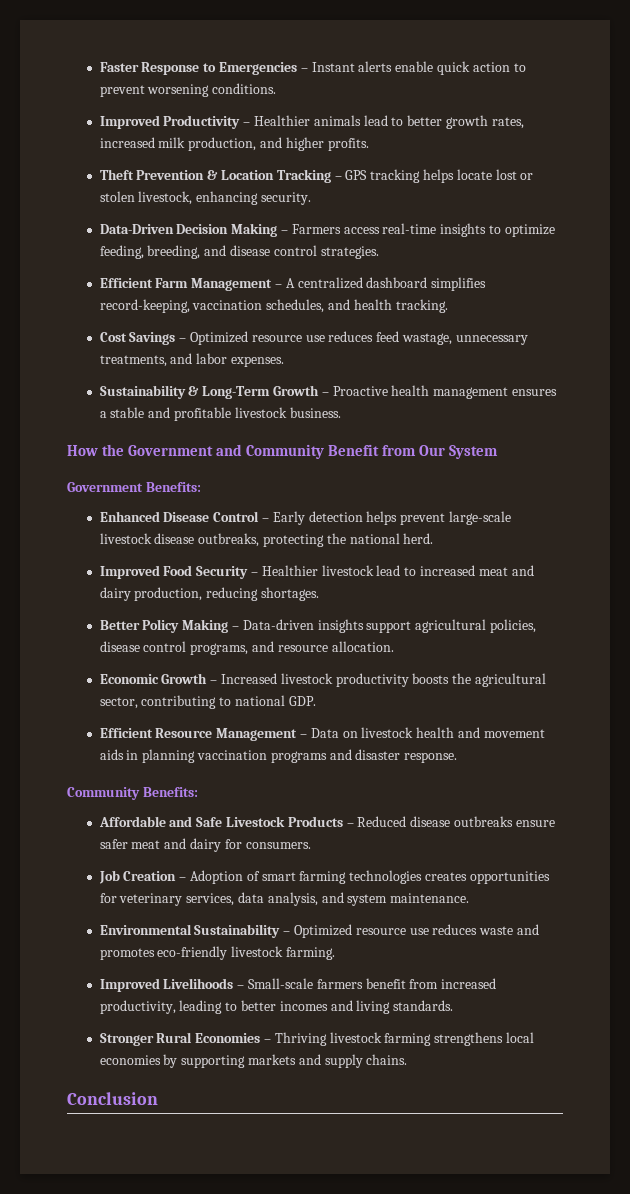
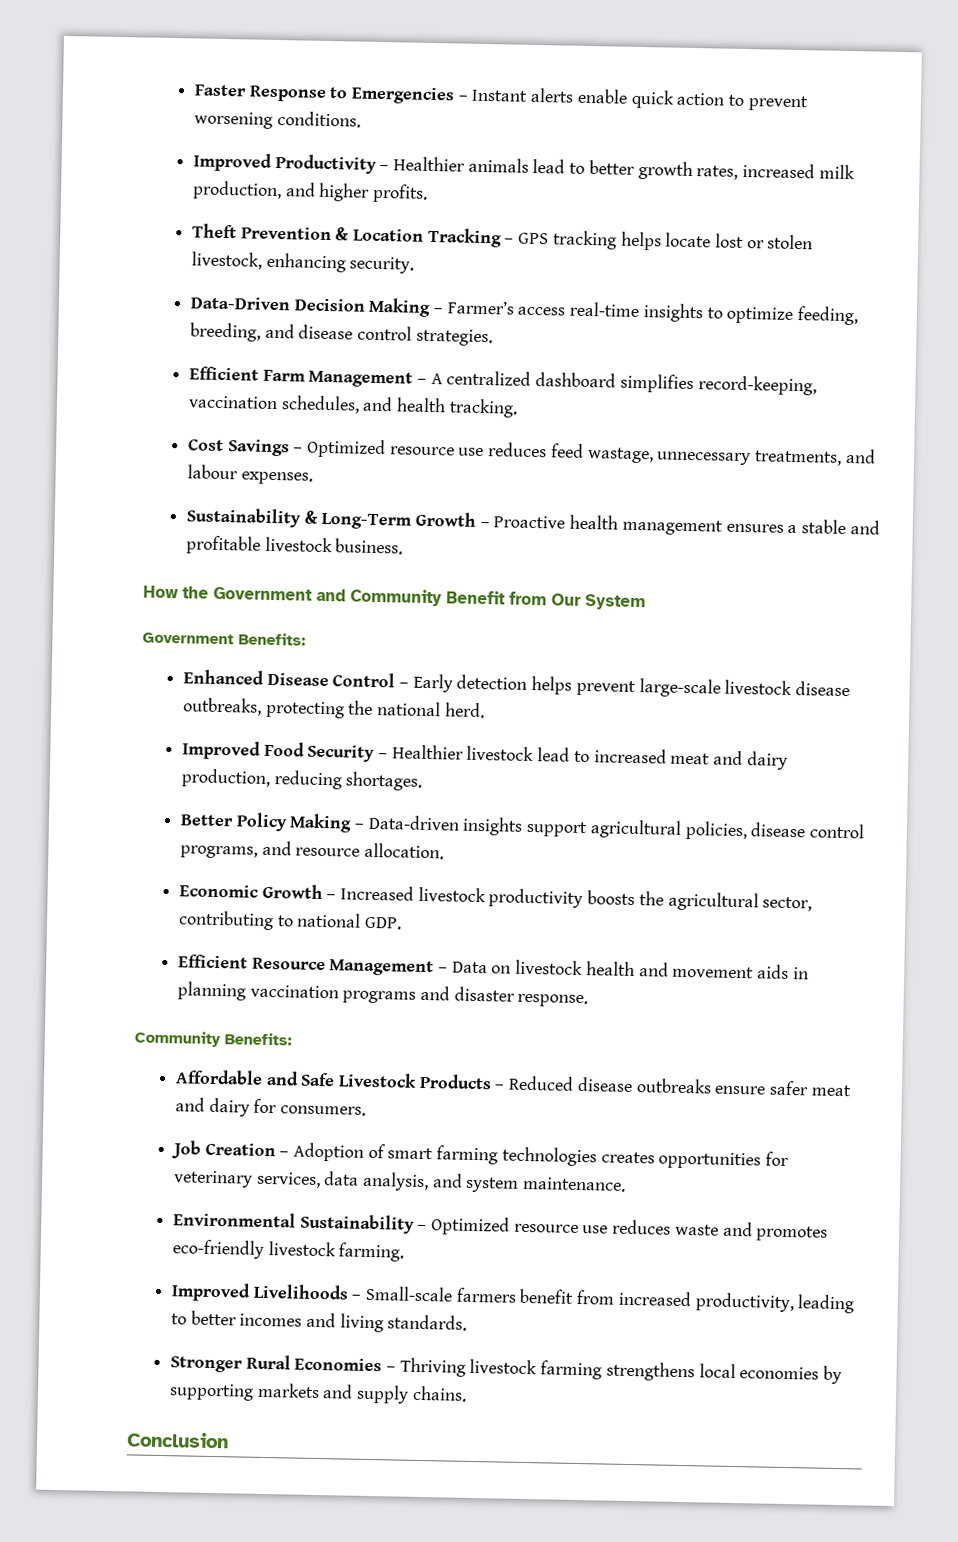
[291,224,341,234] Farmers -> [446,300,515,315] Farmer’s
[196,353,228,364] labor -> [186,464,238,480] labour

